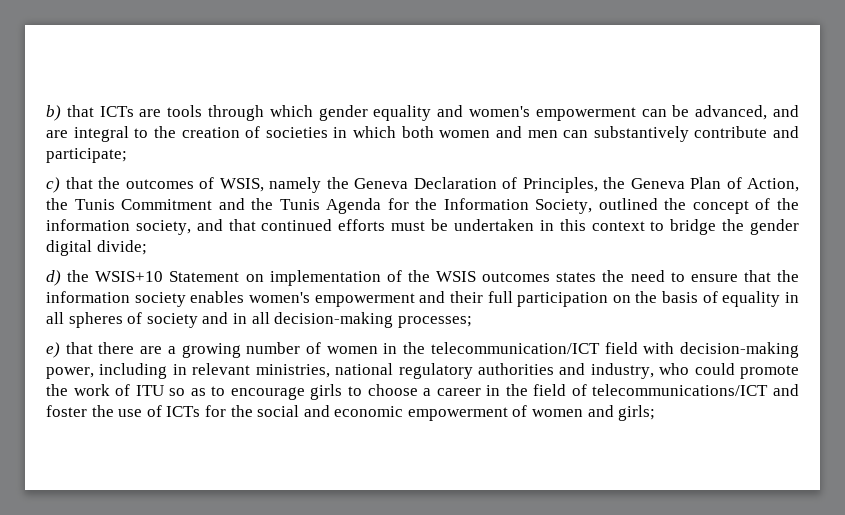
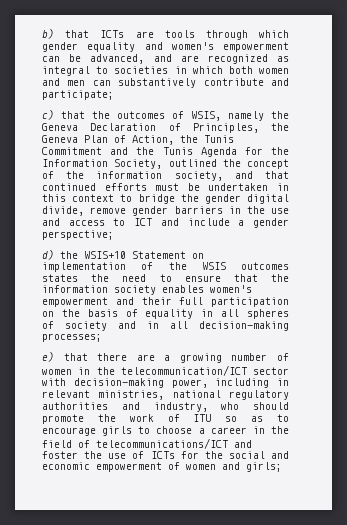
[73,126,261,142] integral to the creation of -> [207,54,289,64] [42,66,109,76] recognized as integral to
[96,240,147,255] divide; -> [42,206,289,216] [42,218,289,228] [42,230,114,240] divide, remove gender barriers in the use and access to ICT and include a gender perspective;
[604,342,638,354] field -> [253,367,289,375] sector
[694,363,735,375] could -> [253,402,289,410] should

